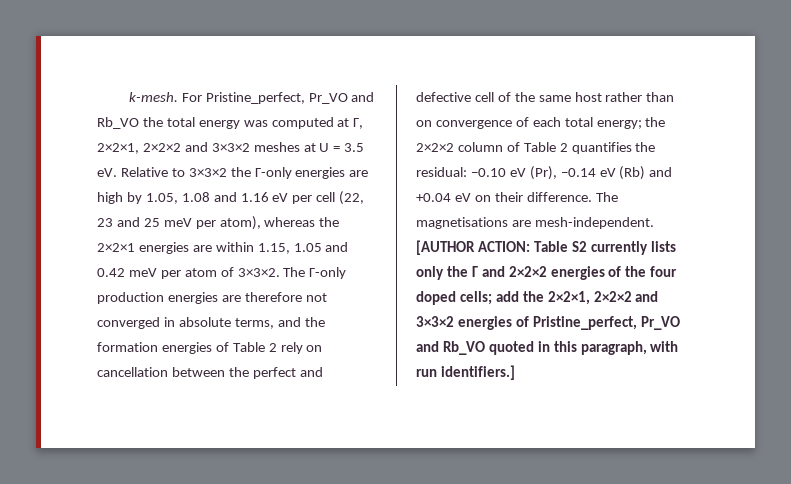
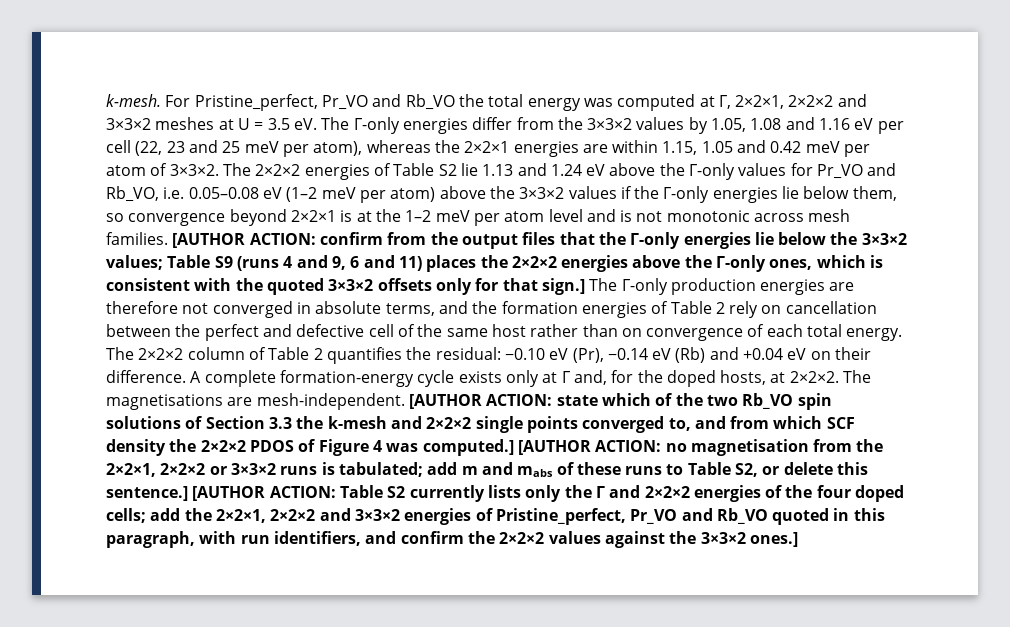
[120,167,369,179] [97,192,123,204] Relative to 3×3×2 the Γ-only energies are high -> [321,117,685,134] The Γ-only energies differ from the 3×3×2 values
(306, 272) none -> [255,163,897,180] [106,186,897,203] [106,209,851,226] [106,232,907,249] [106,255,884,272] [106,278,618,295] 2×2×2 energies of Table S2 lie 1.13 and 1.24 eV above the Γ-only values for Pr_VO and Rb_VO, i.e. 0.05–0.08 eV (1–2 meV per atom) above the 3×3×2 values if the Γ-only energies lie below them, so convergence beyond 2×2×1 is at the 1–2 meV per atom level and is not monotonic across mesh families. [AUTHOR ACTION: confirm from the output files that the Γ-only energies lie below the 3×3×2 values; Table S9 (runs 4 and 9, 6 and 11) places the 2×2×2 energies above the Γ-only ones, which is consistent with the quoted 3×3×2 offsets only for that sign.] The
[596,117,666,129] energy; the -> [846,328,903,341] [106,347,134,360] energy. The
(592, 197) none -> [190,370,839,387] A complete formation-energy cycle exists only at Γ and, for the doped hosts, at 2×2×2.
(530, 246) none -> [556,393,832,410] [106,416,855,433] [106,439,884,456] [106,462,869,477] [106,486,336,501] state which of the two Rb_VO spin solutions of Section 3.3 the k-mesh and 2×2×2 single points converged to, and from which SCF density the 2×2×2 PDOS of Figure 4 was computed.] [AUTHOR ACTION: no magnetisation from the 2×2×1, 2×2×2 or 3×3×2 runs is tabulated; add m and mabs of these runs to Table S2, or delete this sentence.] [AUTHOR ACTION:
[440,365,515,380] identifiers.] -> [273,531,798,548] identifiers, and confirm the 2×2×2 values against the 3×3×2 ones.]

